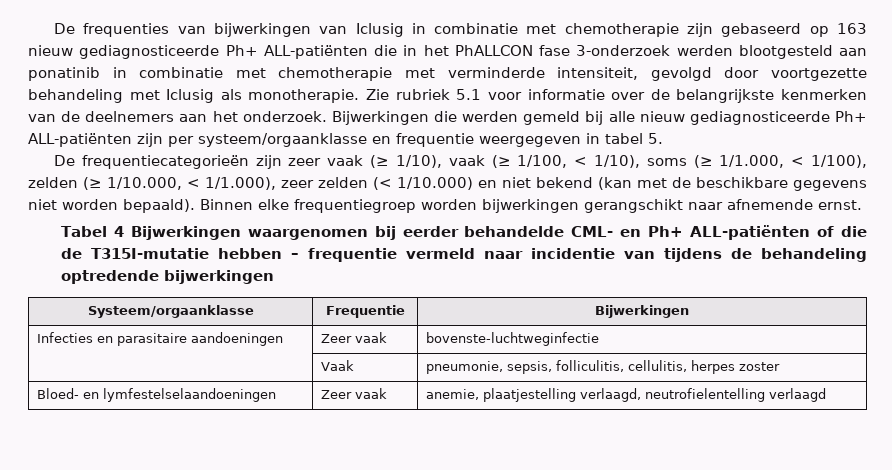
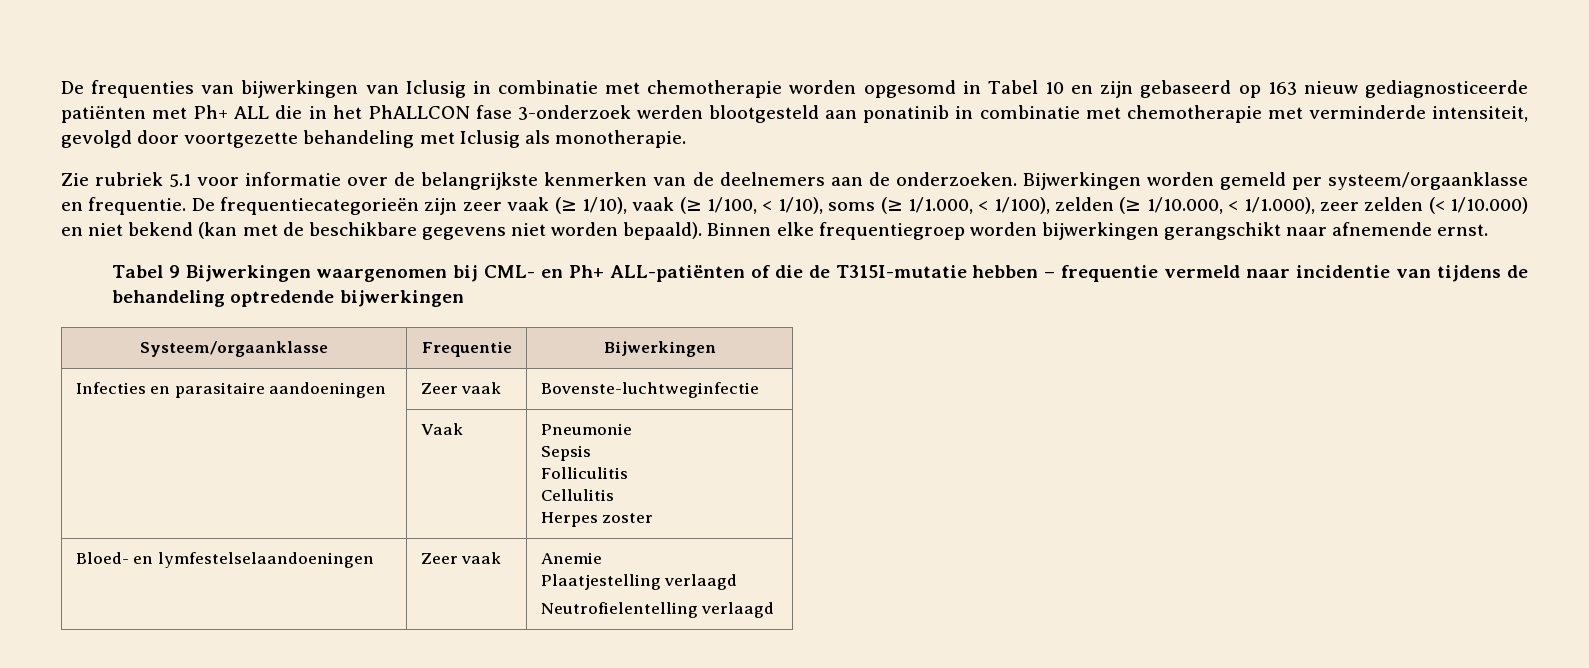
(679, 30) none -> [789,80,1094,98] worden opgesomd in Tabel 10 en
[225,45,368,59] Ph+ ALL-patiënten -> [61,105,270,123] patiënten met Ph+ ALL
(360, 96) none -> (686, 139) //
[212,111,867,125] [28,133,663,147] het onderzoek. Bijwerkingen die werden gemeld bij alle nieuw gediagnosticeerde Ph+ ALL-patiënten zijn per systeem/orgaanklasse en frequentie weergegeven in tabel 5. // -> [868,172,1528,190] [61,197,187,215] de onderzoeken. Bijwerkingen worden gemeld per systeem/orgaanklasse en frequentie.
[113,226,124,237] 4 -> [169,265,181,278] 9
[402,226,565,237] eerder behandelde -> (479, 273) none
[426,332,600,346] bovenste-luchtweginfectie -> [540,382,759,398] Bovenste-luchtweginfectie
[426,360,736,374] pneumonie, sepsis, folliculitis, cellulitis, herpes -> [540,423,632,435] [540,445,591,461] [540,467,628,479] [540,489,614,501] [540,512,598,527] Pneumonie // Sepsis // Folliculitis // Cellulitis // Herpes
[426,388,827,402] anemie, plaatjestelling verlaagd, neutrofielentelling verlaagd -> [540,552,602,564] [540,574,738,590] [540,602,775,618] Anemie // Plaatjestelling verlaagd // Neutrofielentelling verlaagd

